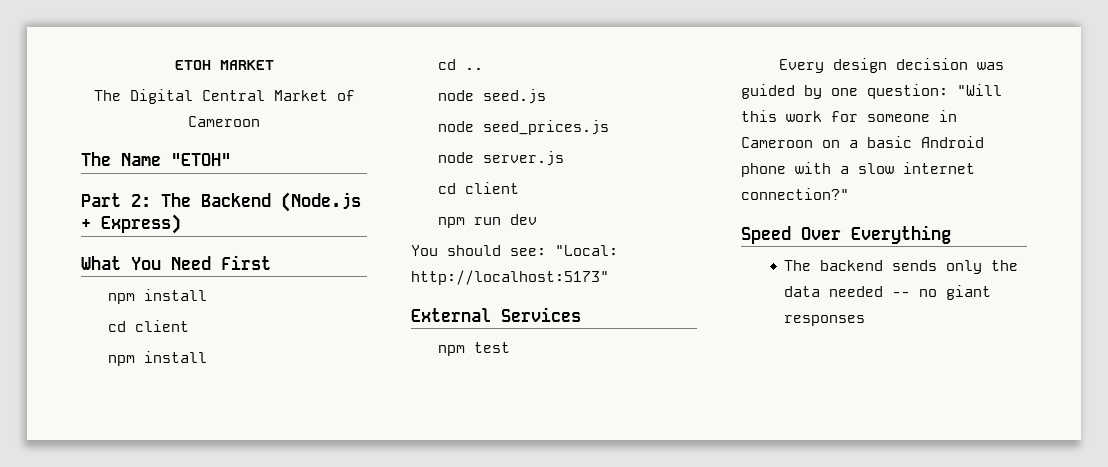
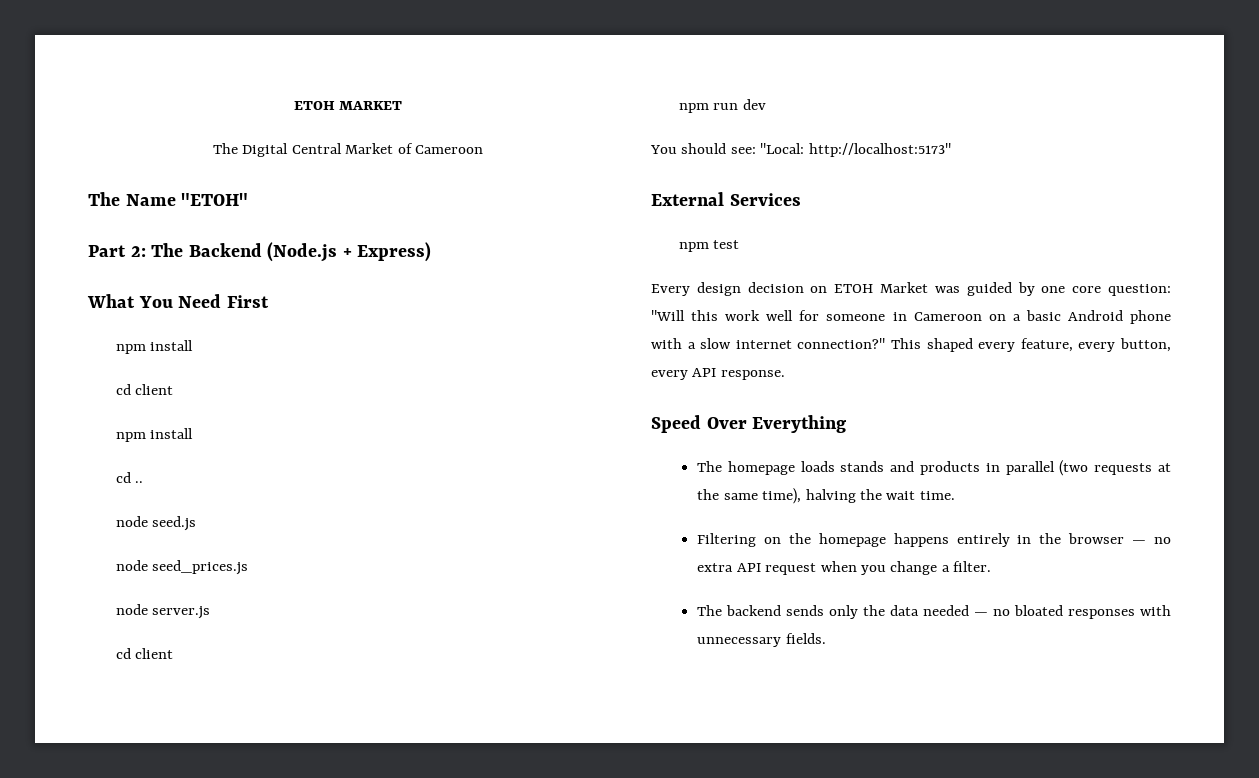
(969, 64) none -> [810,282,929,293] on ETOH Market
(858, 92) none -> [1072,286,1102,293] core
(822, 116) none -> [766,310,794,321] well
[741,225,951,244] // Speed Over Everything -> [891,338,1171,352] [651,368,785,380] [651,415,847,433] [697,460,1171,476] [697,488,955,504] [697,533,1171,547] [697,561,992,575] This shaped every feature, every button, every API response. // Speed Over Everything // The homepage loads stands and products in parallel (two requests at the same time), halving the wait time. // Filtering on the homepage happens entirely in the browser — no extra API request when you change a filter.
[892,285,992,300] [784,315,866,326] -- no giant responses -> [974,605,1171,619] [697,633,826,647] — no bloated responses with unnecessary fields.

